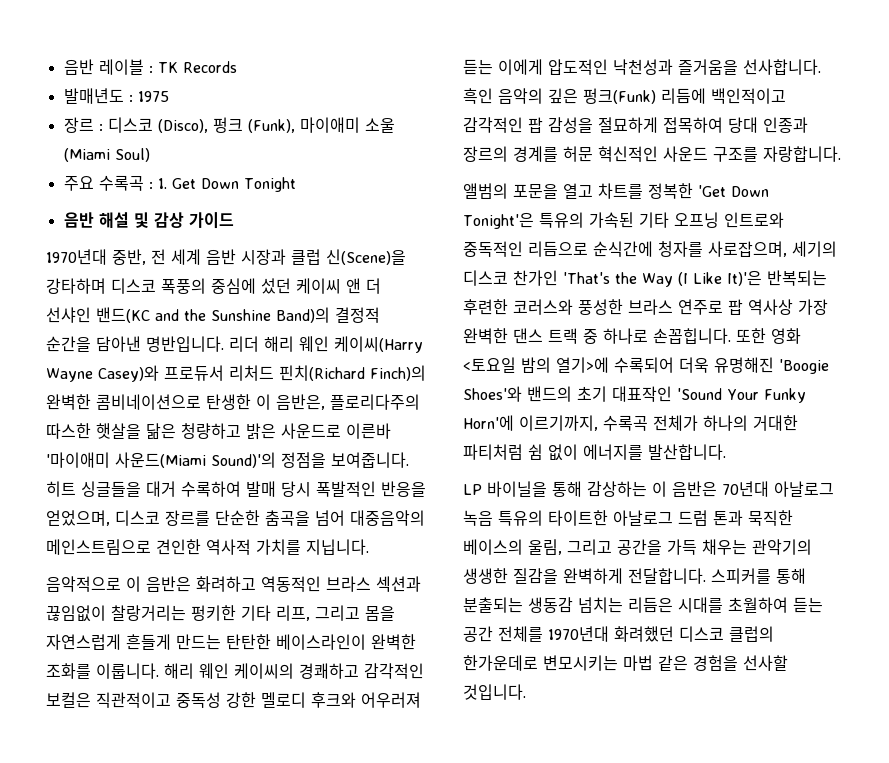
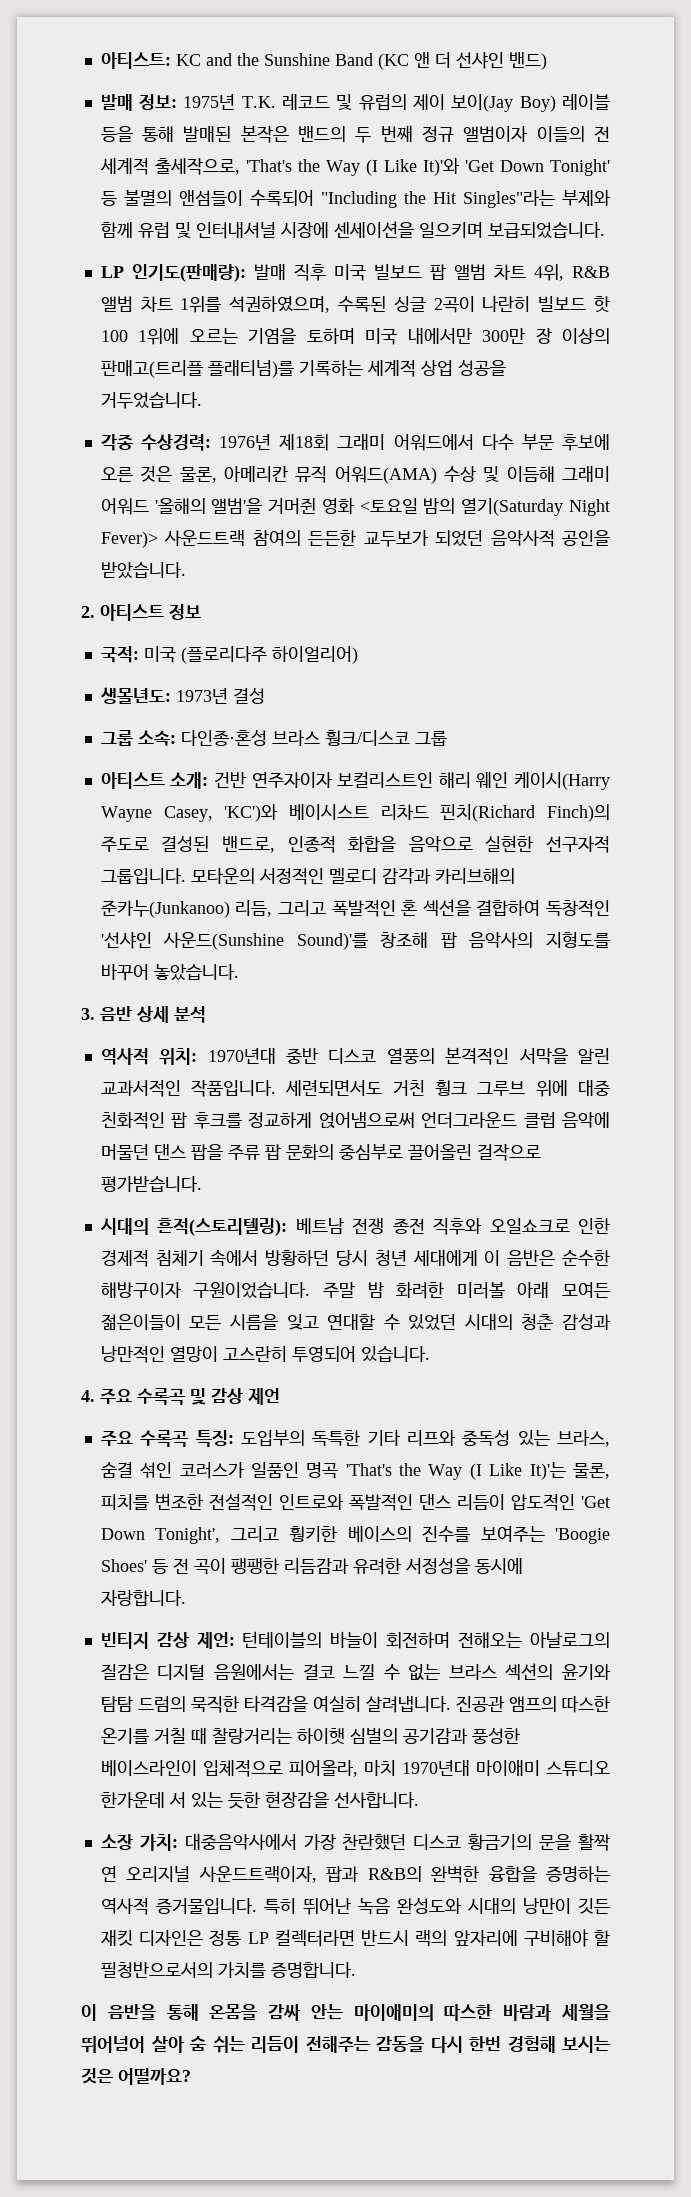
[63,59,237,75] [63,88,169,104] [63,117,395,133] [63,148,150,162] [63,175,296,192] [63,212,234,229] [46,249,406,265] [46,278,381,294] [46,307,380,323] [46,336,423,353] [46,365,426,382] [46,394,420,410] [46,423,391,440] [46,452,409,468] [46,481,426,497] [46,510,425,526] [46,539,369,555] [46,576,421,592] [46,605,395,622] [46,634,416,650] [46,663,424,679] [46,692,421,708] [463,59,821,75] [463,88,786,104] [463,117,808,133] [463,146,841,162] [463,183,769,199] [463,212,784,229] [463,241,837,257] [463,270,827,287] [463,299,828,315] [463,328,801,344] [463,357,829,374] [463,386,806,403] [463,415,798,431] [463,444,726,461] [463,481,834,497] [463,510,793,526] [463,539,812,555] [463,568,806,584] [463,597,823,613] [463,626,774,642] [463,655,788,671] [463,684,526,700] 음반 레이블 : TK Records // 발매년도 : 1975 // 장르 : 디스코 (Disco), 펑크 (Funk), 마이애미 소울 (Miami Soul) // 주요 수록곡 : 1. Get Down Tonight // 음반 해설 및 감상 가이드 // 1970년대 중반, 전 세계 음반 시장과 클럽 신(Scene)을 강타하며 디스코 폭풍의 중심에 섰던 케이씨 앤 더 선샤인 밴드(KC and the Sunshine Band)의 결정적 순간을 담아낸 명반입니다. 리더 해리 웨인 케이씨(Harry Wayne Casey)와 프로듀서 리처드 핀치(Richard Finch)의 완벽한 콤비네이션으로 탄생한 이 음반은, 플로리다주의 따스한 햇살을 닮은 청량하고 밝은 사운드로 이른바 '마이애미 사운드(Miami Sound)'의 정점을 보여줍니다. 히트 싱글들을 대거 수록하여 발매 당시 폭발적인 반응을 얻었으며, 디스코 장르를 단순한 춤곡을 넘어 대중음악의 메인스트림으로 견인한 역사적 가치를 지닙니다. // 음악적으로 이 음반은 화려하고 역동적인 브라스 섹션과 끊임없이 찰랑거리는 펑키한 기타 리프, 그리고 몸을 자연스럽게 흔들게 만드는 탄탄한 베이스라인이 완벽한 조화를 이룹니다. 해리 웨인 케이씨의 경쾌하고 감각적인 보컬은 직관적이고 중독성 강한 멜로디 후크와 어우러져 듣는 이에게 압도적인 낙천성과 즐거움을 선사합니다. 흑인 음악의 깊은 펑크(Funk) 리듬에 백인적이고 감각적인 팝 감성을 절묘하게 접목하여 당대 인종과 장르의 경계를 허문 혁신적인 사운드 구조를 자랑합니다. // 앨범의 포문을 열고 차트를 정복한 'Get Down Tonight'은 특유의 가속된 기타 오프닝 인트로와 중독적인 리듬으로 순식간에 청자를 사로잡으며, 세기의 디스코 찬가인 'That's the Way (I Like It)'은 반복되는 후련한 코러스와 풍성한 브라스 연주로 팝 역사상 가장 완벽한 댄스 트랙 중 하나로 손꼽힙니다. 또한 영화 <토요일 밤의 열기>에 수록되어 더욱 유명해진 'Boogie Shoes'와 밴드의 초기 대표작인 'Sound Your Funky Horn'에 이르기까지, 수록곡 전체가 하나의 거대한 파티처럼 쉼 없이 에너지를 발산합니다. // LP 바이닐을 통해 감상하는 이 음반은 70년대 아날로그 녹음 특유의 타이트한 아날로그 드럼 톤과 묵직한 베이스의 울림, 그리고 공간을 가득 채우는 관악기의 생생한 질감을 완벽하게 전달합니다. 스피커를 통해 분출되는 생동감 넘치는 리듬은 시대를 초월하여 듣는 공간 전체를 1970년대 화려했던 디스코 클럽의 한가운데로 변모시키는 마법 같은 경험을 선사할 것입니다. -> [100,52,547,70] [100,94,610,112] [100,125,610,143] [99,157,610,176] [100,190,611,208] [100,221,605,239] [100,264,610,282] [100,295,610,313] [100,328,610,345] [100,359,506,378] [100,392,202,409] [100,434,610,451] [100,465,610,484] [100,497,610,516] [100,530,610,548] [100,562,186,579] [81,604,201,621] [100,646,358,664] [99,687,265,704] [100,730,447,746] [100,771,610,790] [100,804,610,822] [100,835,610,853] [100,867,515,885] [100,899,611,918] [100,932,610,950] [100,963,239,981] [81,1006,206,1023] [100,1047,610,1065] [100,1079,610,1097] [100,1111,610,1129] [100,1143,541,1161] [100,1176,202,1192] [99,1218,610,1236] [100,1249,610,1267] [100,1281,611,1299] [100,1314,611,1331] [100,1346,430,1363] [81,1388,280,1405] [100,1429,610,1447] [100,1462,610,1480] [100,1493,610,1511] [100,1526,610,1544] [100,1558,523,1575] [100,1590,186,1606] [100,1631,610,1649] [100,1663,611,1681] [100,1695,610,1713] [100,1727,520,1744] [100,1760,610,1777] [100,1791,419,1809] [100,1834,610,1851] [100,1866,610,1883] [100,1898,610,1915] [100,1929,611,1947] [100,1962,356,1978] [81,2004,610,2021] [81,2036,610,2053] [81,2068,191,2085] 아티스트: KC and the Sunshine Band (KC 앤 더 선샤인 밴드) // 발매 정보: 1975년 T.K. 레코드 및 유럽의 제이 보이(Jay Boy) 레이블 등을 통해 발매된 본작은 밴드의 두 번째 정규 앨범이자 이들의 전 세계적 출세작으로, 'That's the Way (I Like It)'와 'Get Down Tonight' 등 불멸의 앤섬들이 수록되어 "Including the Hit Singles"라는 부제와 함께 유럽 및 인터내셔널 시장에 센세이션을 일으키며 보급되었습니다. // LP 인기도(판매량): 발매 직후 미국 빌보드 팝 앨범 차트 4위, R&B 앨범 차트 1위를 석권하였으며, 수록된 싱글 2곡이 나란히 빌보드 핫 100 1위에 오르는 기염을 토하며 미국 내에서만 300만 장 이상의 판매고(트리플 플래티넘)를 기록하는 세계적 상업 성공을 거두었습니다. // 각종 수상경력: 1976년 제18회 그래미 어워드에서 다수 부문 후보에 오른 것은 물론, 아메리칸 뮤직 어워드(AMA) 수상 및 이듬해 그래미 어워드 '올해의 앨범'을 거머쥔 영화 <토요일 밤의 열기(Saturday Night Fever)> 사운드트랙 참여의 든든한 교두보가 되었던 음악사적 공인을 받았습니다. // 2. 아티스트 정보 // 국적: 미국 (플로리다주 하이얼리어) // 생몰년도: 1973년 결성 // 그룹 소속: 다인종·혼성 브라스 훵크/디스코 그룹 // 아티스트 소개: 건반 연주자이자 보컬리스트인 해리 웨인 케이시(Harry Wayne Casey, 'KC')와 베이시스트 리차드 핀치(Richard Finch)의 주도로 결성된 밴드로, 인종적 화합을 음악으로 실현한 선구자적 그룹입니다. 모타운의 서정적인 멜로디 감각과 카리브해의 준카누(Junkanoo) 리듬, 그리고 폭발적인 혼 섹션을 결합하여 독창적인 '선샤인 사운드(Sunshine Sound)'를 창조해 팝 음악사의 지형도를 바꾸어 놓았습니다. // 3. 음반 상세 분석 // 역사적 위치: 1970년대 중반 디스코 열풍의 본격적인 서막을 알린 교과서적인 작품입니다. 세련되면서도 거친 훵크 그루브 위에 대중 친화적인 팝 후크를 정교하게 얹어냄으로써 언더그라운드 클럽 음악에 머물던 댄스 팝을 주류 팝 문화의 중심부로 끌어올린 걸작으로 평가받습니다. // 시대의 흔적(스토리텔링): 베트남 전쟁 종전 직후와 오일쇼크로 인한 경제적 침체기 속에서 방황하던 당시 청년 세대에게 이 음반은 순수한 해방구이자 구원이었습니다. 주말 밤 화려한 미러볼 아래 모여든 젊은이들이 모든 시름을 잊고 연대할 수 있었던 시대의 청춘 감성과 낭만적인 열망이 고스란히 투영되어 있습니다. // 4. 주요 수록곡 및 감상 제언 // 주요 수록곡 특징: 도입부의 독특한 기타 리프와 중독성 있는 브라스, 숨결 섞인 코러스가 일품인 명곡 'That's the Way (I Like It)'는 물론, 피치를 변조한 전설적인 인트로와 폭발적인 댄스 리듬이 압도적인 'Get Down Tonight', 그리고 훵키한 베이스의 진수를 보여주는 'Boogie Shoes' 등 전 곡이 팽팽한 리듬감과 유려한 서정성을 동시에 자랑합니다. // 빈티지 감상 제언: 턴테이블의 바늘이 회전하며 전해오는 아날로그의 질감은 디지털 음원에서는 결코 느낄 수 없는 브라스 섹션의 윤기와 탐탐 드럼의 묵직한 타격감을 여실히 살려냅니다. 진공관 앰프의 따스한 온기를 거칠 때 찰랑거리는 하이햇 심벌의 공기감과 풍성한 베이스라인이 입체적으로 피어올라, 마치 1970년대 마이애미 스튜디오 한가운데 서 있는 듯한 현장감을 선사합니다. // 소장 가치: 대중음악사에서 가장 찬란했던 디스코 황금기의 문을 활짝 연 오리지널 사운드트랙이자, 팝과 R&B의 완벽한 융합을 증명하는 역사적 증거물입니다. 특히 뛰어난 녹음 완성도와 시대의 낭만이 깃든 재킷 디자인은 정통 LP 컬렉터라면 반드시 랙의 앞자리에 구비해야 할 필청반으로서의 가치를 증명합니다. // 이 음반을 통해 온몸을 감싸 안는 마이애미의 따스한 바람과 세월을 뛰어넘어 살아 숨 쉬는 리듬이 전해주는 감동을 다시 한번 경험해 보시는 것은 어떨까요?

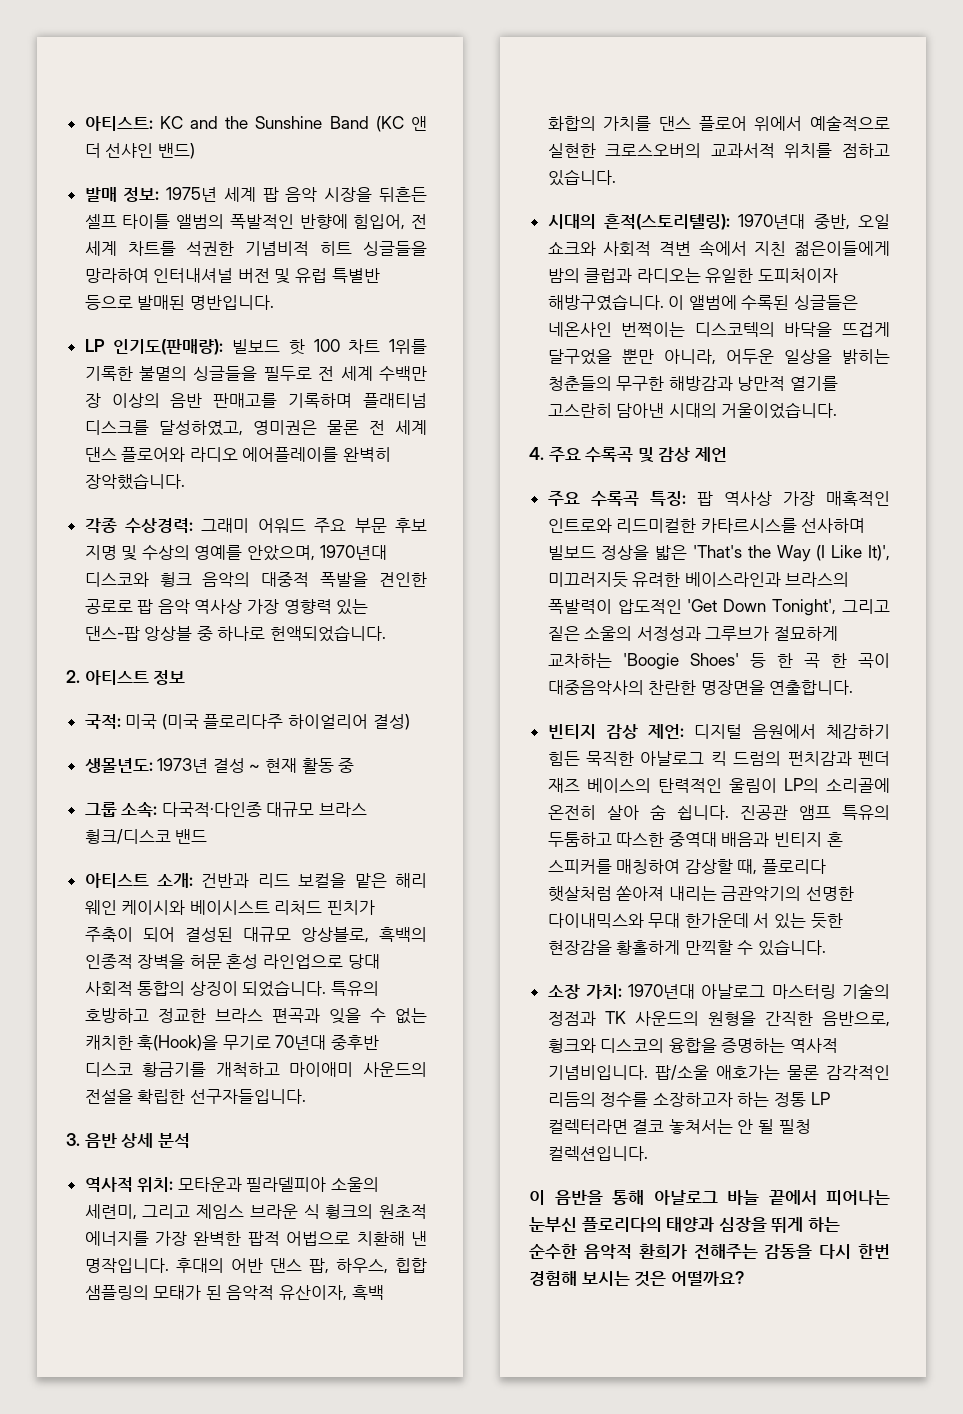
[241,94,610,112] [100,125,610,143] [99,157,610,176] [100,190,611,208] [100,221,605,239] [100,264,610,282] [100,295,610,313] [100,328,610,345] [100,359,506,378] [100,392,202,409] [100,434,610,451] [100,465,610,484] [100,497,610,516] [100,530,610,548] [100,562,186,579] T.K. 레코드 및 유럽의 제이 보이(Jay Boy) 레이블 등을 통해 발매된 본작은 밴드의 두 번째 정규 앨범이자 이들의 전 세계적 출세작으로, 'That's the Way (I Like It)'와 'Get Down Tonight' 등 불멸의 앤섬들이 수록되어 "Including the Hit Singles"라는 부제와 함께 유럽 및 인터내셔널 시장에 센세이션을 일으키며 보급되었습니다. // LP 인기도(판매량): 발매 직후 미국 빌보드 팝 앨범 차트 4위, R&B 앨범 차트 1위를 석권하였으며, 수록된 싱글 2곡이 나란히 빌보드 핫 100 1위에 오르는 기염을 토하며 미국 내에서만 300만 장 이상의 판매고(트리플 플래티넘)를 기록하는 세계적 상업 성공을 거두었습니다. // 각종 수상경력: 1976년 제18회 그래미 어워드에서 다수 부문 후보에 오른 것은 물론, 아메리칸 뮤직 어워드(AMA) 수상 및 이듬해 그래미 어워드 '올해의 앨범'을 거머쥔 영화 <토요일 밤의 열기(Saturday Night Fever)> 사운드트랙 참여의 든든한 교두보가 되었던 음악사적 공인을 받았습니다. -> [223,187,428,202] [84,214,427,230] [84,241,427,256] [84,268,380,284] [84,295,274,310] [84,339,427,355] [84,366,427,381] [84,393,427,408] [84,420,427,436] [84,447,392,462] [84,473,185,490] [84,518,427,533] [84,545,387,561] [84,572,427,587] [84,599,369,615] [84,625,387,642] 세계 팝 음악 시장을 뒤흔든 셀프 타이틀 앨범의 폭발적인 반향에 힘입어, 전 세계 차트를 석권한 기념비적 히트 싱글들을 망라하여 인터내셔널 버전 및 유럽 특별반 등으로 발매된 명반입니다. // LP 인기도(판매량): 빌보드 핫 100 차트 1위를 기록한 불멸의 싱글들을 필두로 전 세계 수백만 장 이상의 음반 판매고를 기록하며 플래티넘 디스크를 달성하였고, 영미권은 물론 전 세계 댄스 플로어와 라디오 에어플레이를 완벽히 장악했습니다. // 각종 수상경력: 그래미 어워드 주요 부문 후보 지명 및 수상의 영예를 안았으며, 1970년대 디스코와 훵크 음악의 대중적 폭발을 견인한 공로로 팝 음악 역사상 가장 영향력 있는 댄스-팝 앙상블 중 하나로 헌액되었습니다.
[180,646,358,664] (플로리다주 하이얼리어) -> [161,714,410,730] (미국 플로리다주 하이얼리어 결성)
(265, 696) none -> [249,758,355,774] ~ 현재 활동 중
[180,730,267,746] 다인종·혼성 -> [161,802,315,817] 다국적·다인종 대규모
[414,731,447,746] 그룹 -> [175,829,208,844] 밴드
[214,771,610,790] [100,804,610,822] [100,835,610,853] [100,867,515,885] [100,899,611,918] [100,932,610,950] [100,963,239,981] 건반 연주자이자 보컬리스트인 해리 웨인 케이시(Harry Wayne Casey, 'KC')와 베이시스트 리차드 핀치(Richard Finch)의 주도로 결성된 밴드로, 인종적 화합을 음악으로 실현한 선구자적 그룹입니다. 모타운의 서정적인 멜로디 감각과 카리브해의 준카누(Junkanoo) 리듬, 그리고 폭발적인 혼 섹션을 결합하여 독창적인 '선샤인 사운드(Sunshine Sound)'를 창조해 팝 음악사의 지형도를 바꾸어 놓았습니다. -> [201,873,427,888] [84,900,376,915] [84,927,427,943] [84,954,380,969] [84,980,380,997] [84,1008,428,1024] [84,1035,380,1051] [84,1062,427,1077] [84,1089,306,1104] 건반과 리드 보컬을 맡은 해리 웨인 케이시와 베이시스트 리처드 핀치가 주축이 되어 결성된 대규모 앙상블로, 흑백의 인종적 장벽을 허문 혼성 라인업으로 당대 사회적 통합의 상징이 되었습니다. 특유의 호방하고 정교한 브라스 편곡과 잊을 수 없는 캐치한 훅(Hook)을 무기로 70년대 중후반 디스코 황금기를 개척하고 마이애미 사운드의 전설을 확립한 선구자들입니다.
[207,1047,610,1065] [100,1079,610,1097] [100,1111,610,1129] [100,1143,541,1161] [100,1176,202,1192] [99,1218,610,1236] [100,1249,610,1267] [100,1281,611,1299] [100,1314,611,1331] [100,1346,430,1363] 1970년대 중반 디스코 열풍의 본격적인 서막을 알린 교과서적인 작품입니다. 세련되면서도 거친 훵크 그루브 위에 대중 친화적인 팝 후크를 정교하게 얹어냄으로써 언더그라운드 클럽 음악에 머물던 댄스 팝을 주류 팝 문화의 중심부로 끌어올린 걸작으로 평가받습니다. // 시대의 흔적(스토리텔링): 베트남 전쟁 종전 직후와 오일쇼크로 인한 경제적 침체기 속에서 방황하던 당시 청년 세대에게 이 음반은 순수한 해방구이자 구원이었습니다. 주말 밤 화려한 미러볼 아래 모여든 젊은이들이 모든 시름을 잊고 연대할 수 있었던 시대의 청춘 감성과 낭만적인 열망이 고스란히 투영되어 있습니다. -> [177,1177,380,1192] [84,1204,427,1220] [84,1231,427,1246] [84,1258,428,1274] [84,1285,384,1301] [547,115,890,131] [547,143,890,158] [547,169,616,186] [547,214,890,230] [547,240,890,256] [547,268,839,283] [547,294,859,311] [547,322,890,337] [547,349,890,365] [547,376,839,391] [547,402,838,419] 모타운과 필라델피아 소울의 세련미, 그리고 제임스 브라운 식 훵크의 원초적 에너지를 가장 완벽한 팝적 어법으로 치환해 낸 명작입니다. 후대의 어반 댄스 팝, 하우스, 힙합 샘플링의 모태가 된 음악적 유산이자, 흑백 화합의 가치를 댄스 플로어 위에서 예술적으로 실현한 크로스오버의 교과서적 위치를 점하고 있습니다. // 시대의 흔적(스토리텔링): 1970년대 중반, 오일 쇼크와 사회적 격변 속에서 지친 젊은이들에게 밤의 클럽과 라디오는 유일한 도피처이자 해방구였습니다. 이 앨범에 수록된 싱글들은 네온사인 번쩍이는 디스코텍의 바닥을 뜨겁게 달구었을 뿐만 아니라, 어두운 일상을 밝히는 청춘들의 무구한 해방감과 낭만적 열기를 고스란히 담아낸 시대의 거울이었습니다.
[240,1429,610,1447] [100,1462,610,1480] [100,1493,505,1511] 도입부의 독특한 기타 리프와 중독성 있는 브라스, 숨결 섞인 코러스가 일품인 명곡 'That's the Way (I Like It)'는 물론, 피치를 변조한 전설적인 인트로와 폭발적인 댄스 리듬이 -> [696,491,890,506] [547,518,866,533] [547,545,890,562] [547,572,850,588] [547,599,612,614] 팝 역사상 가장 매혹적인 인트로와 리드미컬한 카타르시스를 선사하며 빌보드 정상을 밟은 'That's the Way (I Like It)', 미끄러지듯 유려한 베이스라인과 브라스의 폭발력이
[289,1526,610,1544] [100,1558,523,1575] [100,1590,186,1606] [100,1631,610,1649] [100,1663,611,1681] [100,1695,610,1713] [100,1727,520,1744] [100,1760,610,1777] 훵키한 베이스의 진수를 보여주는 'Boogie Shoes' 등 전 곡이 팽팽한 리듬감과 유려한 서정성을 동시에 자랑합니다. // 빈티지 감상 제언: 턴테이블의 바늘이 회전하며 전해오는 아날로그의 질감은 디지털 음원에서는 결코 느낄 수 없는 브라스 섹션의 윤기와 탐탐 드럼의 묵직한 타격감을 여실히 살려냅니다. 진공관 앰프의 따스한 온기를 거칠 때 찰랑거리는 하이햇 심벌의 공기감과 풍성한 베이스라인이 입체적으로 피어올라, 마치 1970년대 마이애미 스튜디오 -> [547,626,839,641] [547,653,890,670] [547,680,854,695] [547,724,890,739] [547,751,890,766] [547,778,890,793] [547,804,890,820] [547,832,843,847] [547,859,827,875] [547,885,855,902] [547,913,681,928] 짙은 소울의 서정성과 그루브가 절묘하게 교차하는 'Boogie Shoes' 등 한 곡 한 곡이 대중음악사의 찬란한 명장면을 연출합니다. // 빈티지 감상 제언: 디지털 음원에서 체감하기 힘든 묵직한 아날로그 킥 드럼의 펀치감과 펜더 재즈 베이스의 탄력적인 울림이 LP의 소리골에 온전히 살아 숨 쉽니다. 진공관 앰프 특유의 두툼하고 따스한 중역대 배음과 빈티지 혼 스피커를 매칭하여 감상할 때, 플로리다 햇살처럼 쏟아져 내리는 금관악기의 선명한 다이내믹스와 무대
[333,1792,419,1808] [100,1834,610,1851] [100,1866,610,1883] [100,1898,610,1915] [100,1929,611,1947] [100,1962,356,1978] [81,2004,610,2021] [81,2036,299,2053] 선사합니다. // 소장 가치: 대중음악사에서 가장 찬란했던 디스코 황금기의 문을 활짝 연 오리지널 사운드트랙이자, 팝과 R&B의 완벽한 융합을 증명하는 역사적 증거물입니다. 특히 뛰어난 녹음 완성도와 시대의 낭만이 깃든 재킷 디자인은 정통 LP 컬렉터라면 반드시 랙의 앞자리에 구비해야 할 필청반으로서의 가치를 증명합니다. // 이 음반을 통해 온몸을 감싸 안는 마이애미의 따스한 바람과 세월을 뛰어넘어 살아 숨 쉬는 리듬이 -> [616,939,827,956] [547,983,890,999] [547,1011,890,1027] [547,1038,839,1053] [547,1065,890,1080] [547,1092,830,1107] [547,1119,811,1134] [547,1146,648,1161] [529,1190,890,1205] [529,1217,840,1233] [529,1244,687,1259] 황홀하게 만끽할 수 있습니다. // 소장 가치: 1970년대 아날로그 마스터링 기술의 정점과 TK 사운드의 원형을 간직한 음반으로, 훵크와 디스코의 융합을 증명하는 역사적 기념비입니다. 팝/소울 애호가는 물론 감각적인 리듬의 정수를 소장하고자 하는 정통 LP 컬렉터라면 결코 놓쳐서는 안 될 필청 컬렉션입니다. // 이 음반을 통해 아날로그 바늘 끝에서 피어나는 눈부신 플로리다의 태양과 심장을 뛰게 하는 순수한 음악적 환희가

